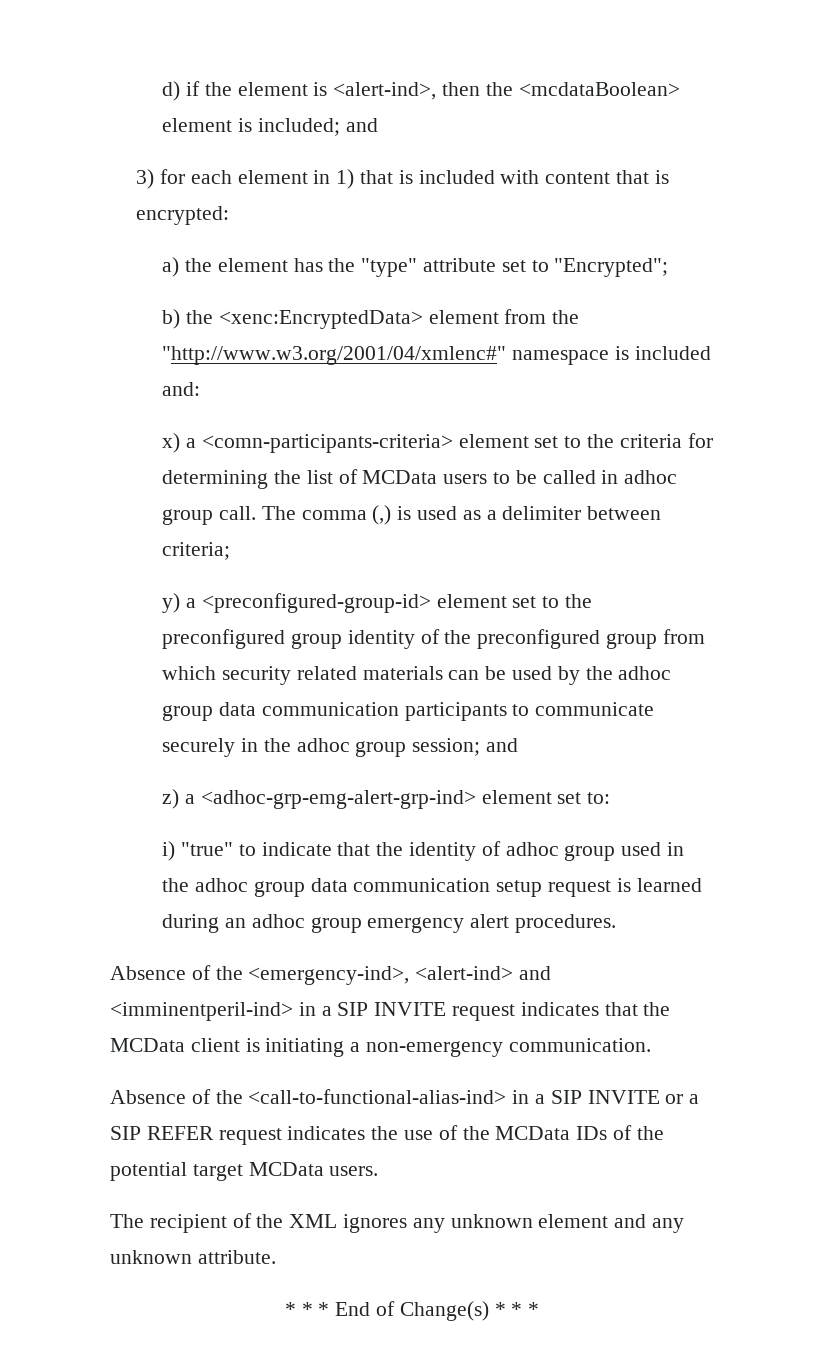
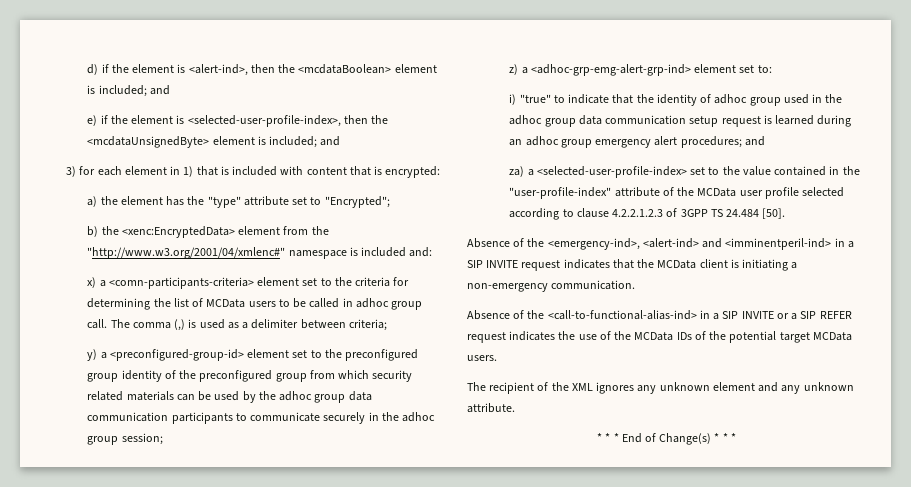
(378, 125) none -> [87,115,389,127] [87,136,341,148] // e) if the element is <selected-user-profile-index>, then the <mcdataUnsignedByte> element is included; and
[486,738,519,752] and -> (163, 439) none
[515,914,617,933] procedures. -> [680,136,765,148] [509,166,860,178] [509,187,845,199] [509,208,786,220] procedures; and // za) a <selected-user-profile-index> set to the value contained in the "user-profile-index" attribute of the MCData user profile selected according to clause 4.2.2.1.2.3 of 3GPP TS 24.484 [50].

